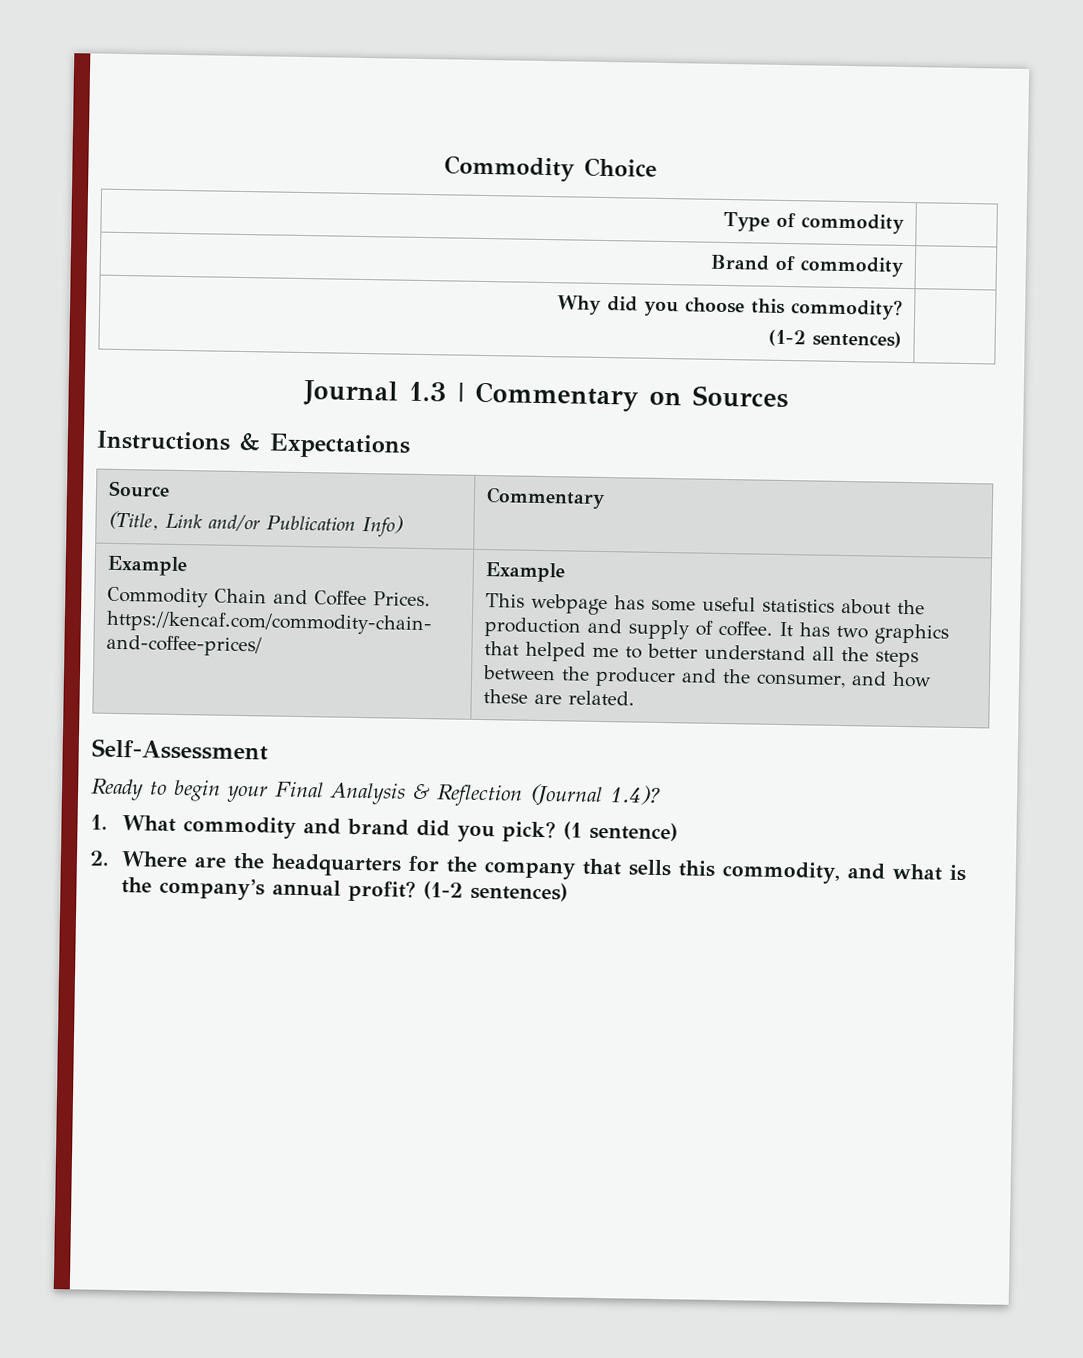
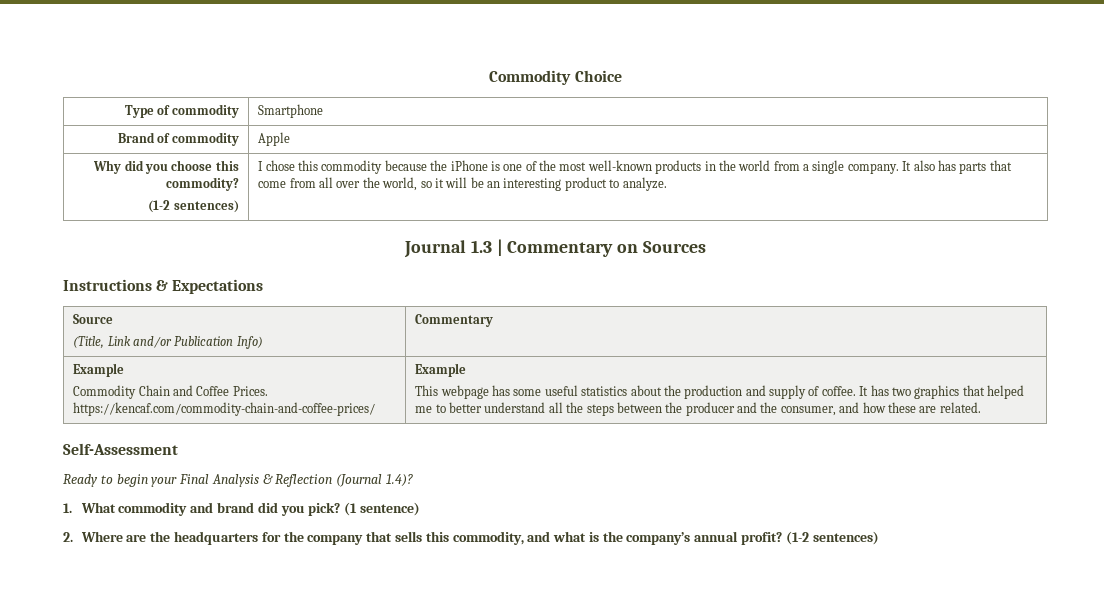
(906, 223) none -> [258,104,324,118] Smartphone
(906, 266) none -> [258,132,291,146] Apple
(903, 339) none -> [258,160,1012,174] [258,177,667,191] I chose this commodity because the iPhone is one of the most well-known products in the world from a single company. It also has parts that come from all over the world, so it will be an interesting product to analyze.

